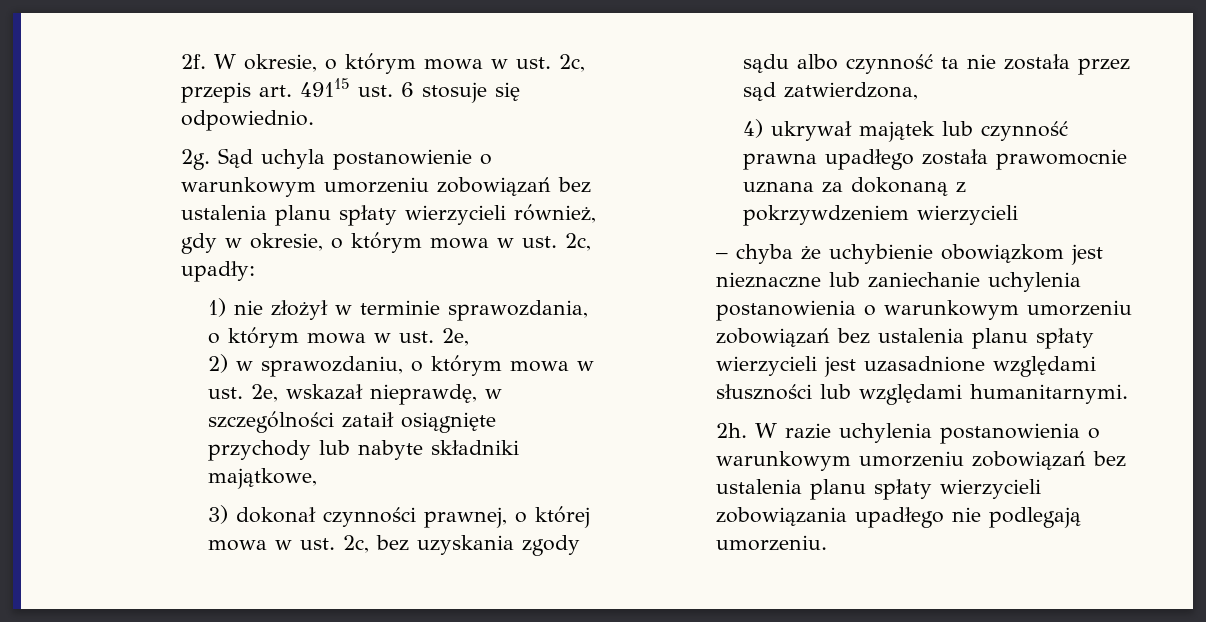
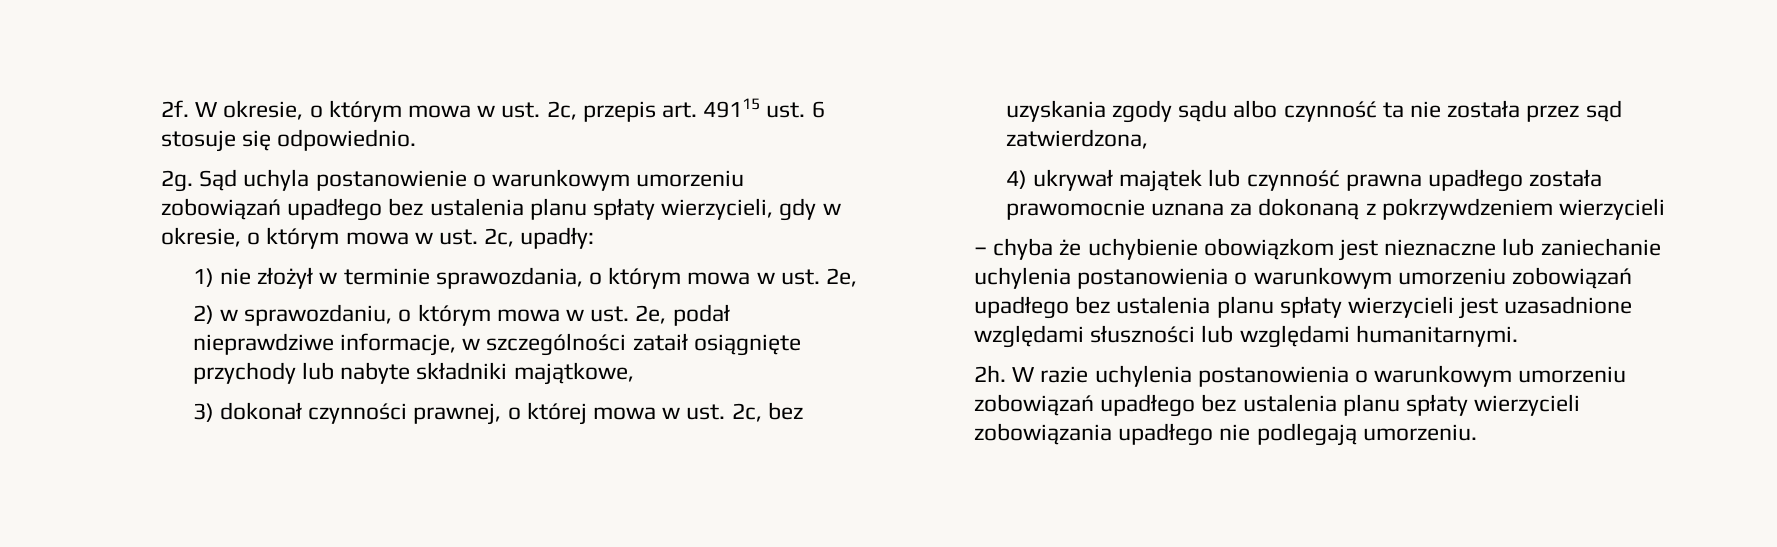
[557,177,591,193] [180,204,596,226] bez ustalenia planu spłaty wierzycieli również, -> [287,198,774,221] upadłego bez ustalenia planu spłaty wierzycieli,
[286,384,478,405] wskazał nieprawdę, -> [672,304,730,326] [192,333,457,356] podał nieprawdziwe informacje,
(830, 337) none -> [973,296,1069,319] upadłego
(1086, 460) none -> [1100,394,1196,417] upadłego

